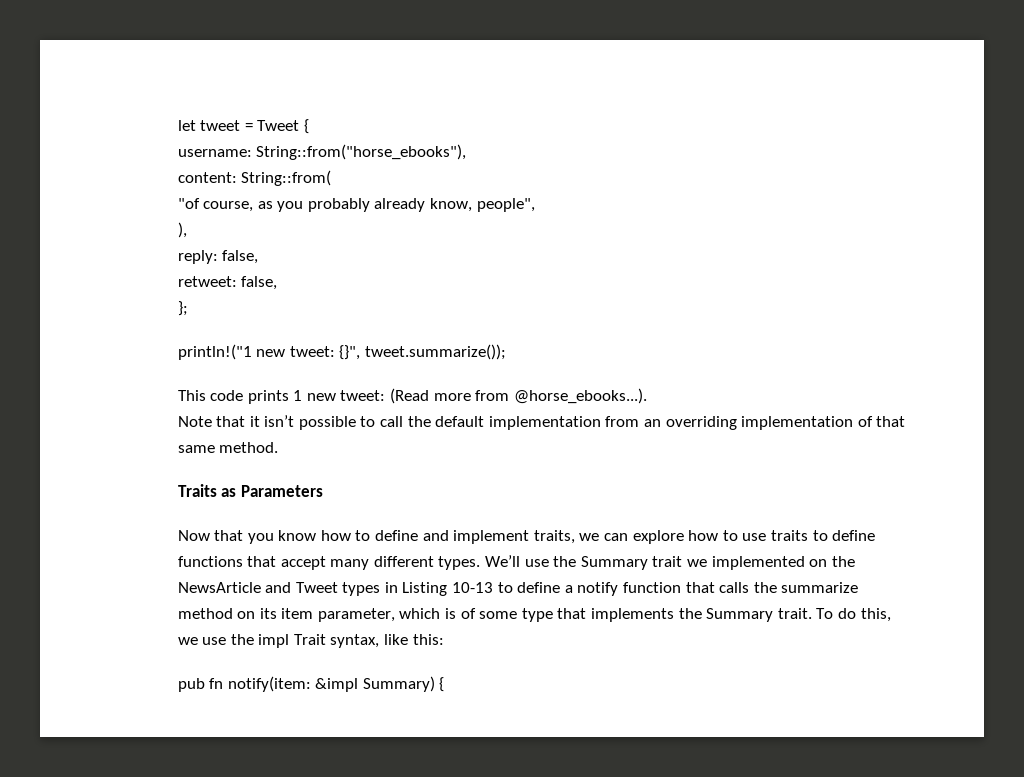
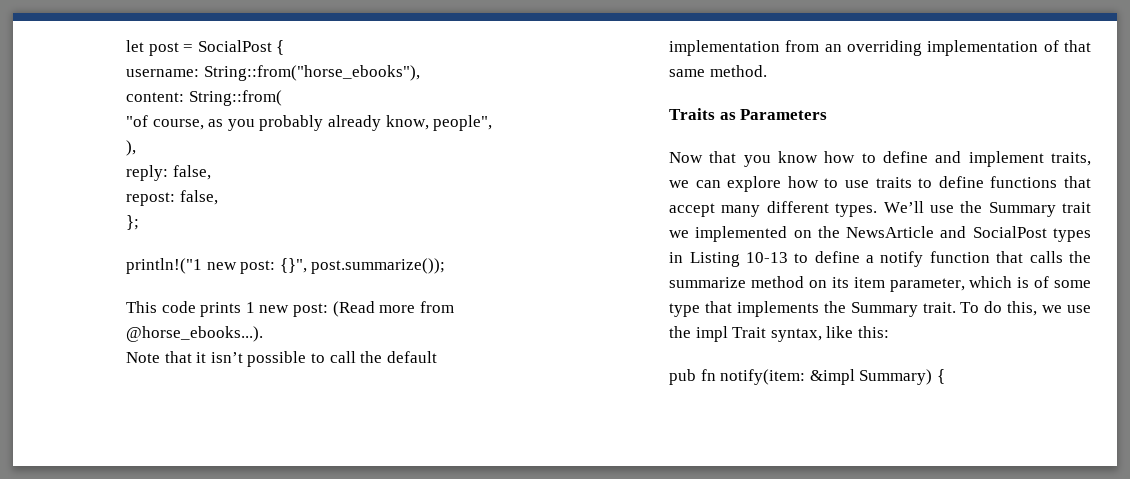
[200,120,300,131] tweet = Tweet -> [148,40,272,56] post = SocialPost
[177,276,237,287] retweet: -> [126,192,176,206] repost:
[289,344,506,360] tweet: {}", tweet.summarize()); -> [240,258,446,274] post: {}", post.summarize());
[340,390,386,401] tweet: -> [293,303,329,317] post:
[295,582,338,593] Tweet -> [972,226,1047,238] SocialPost

